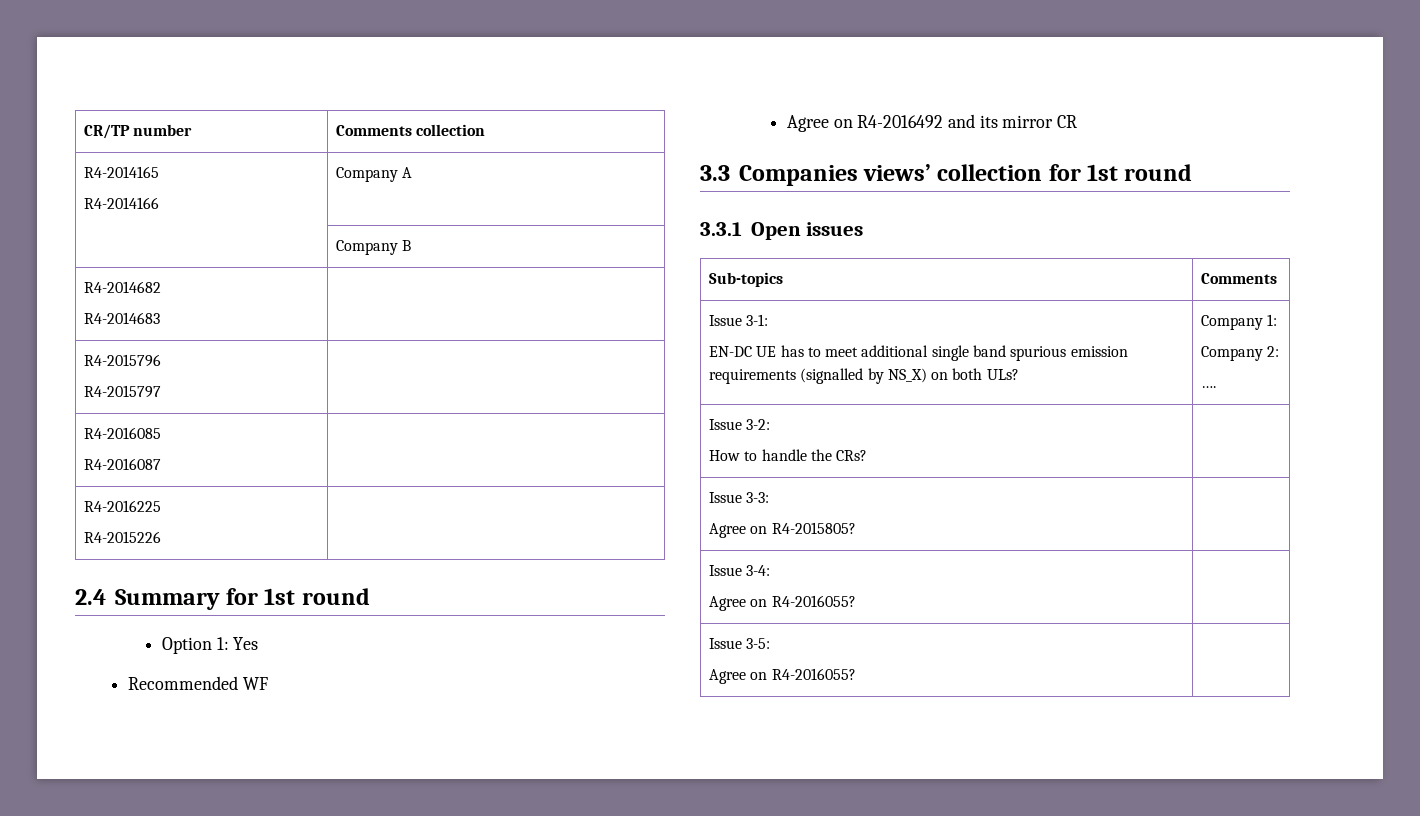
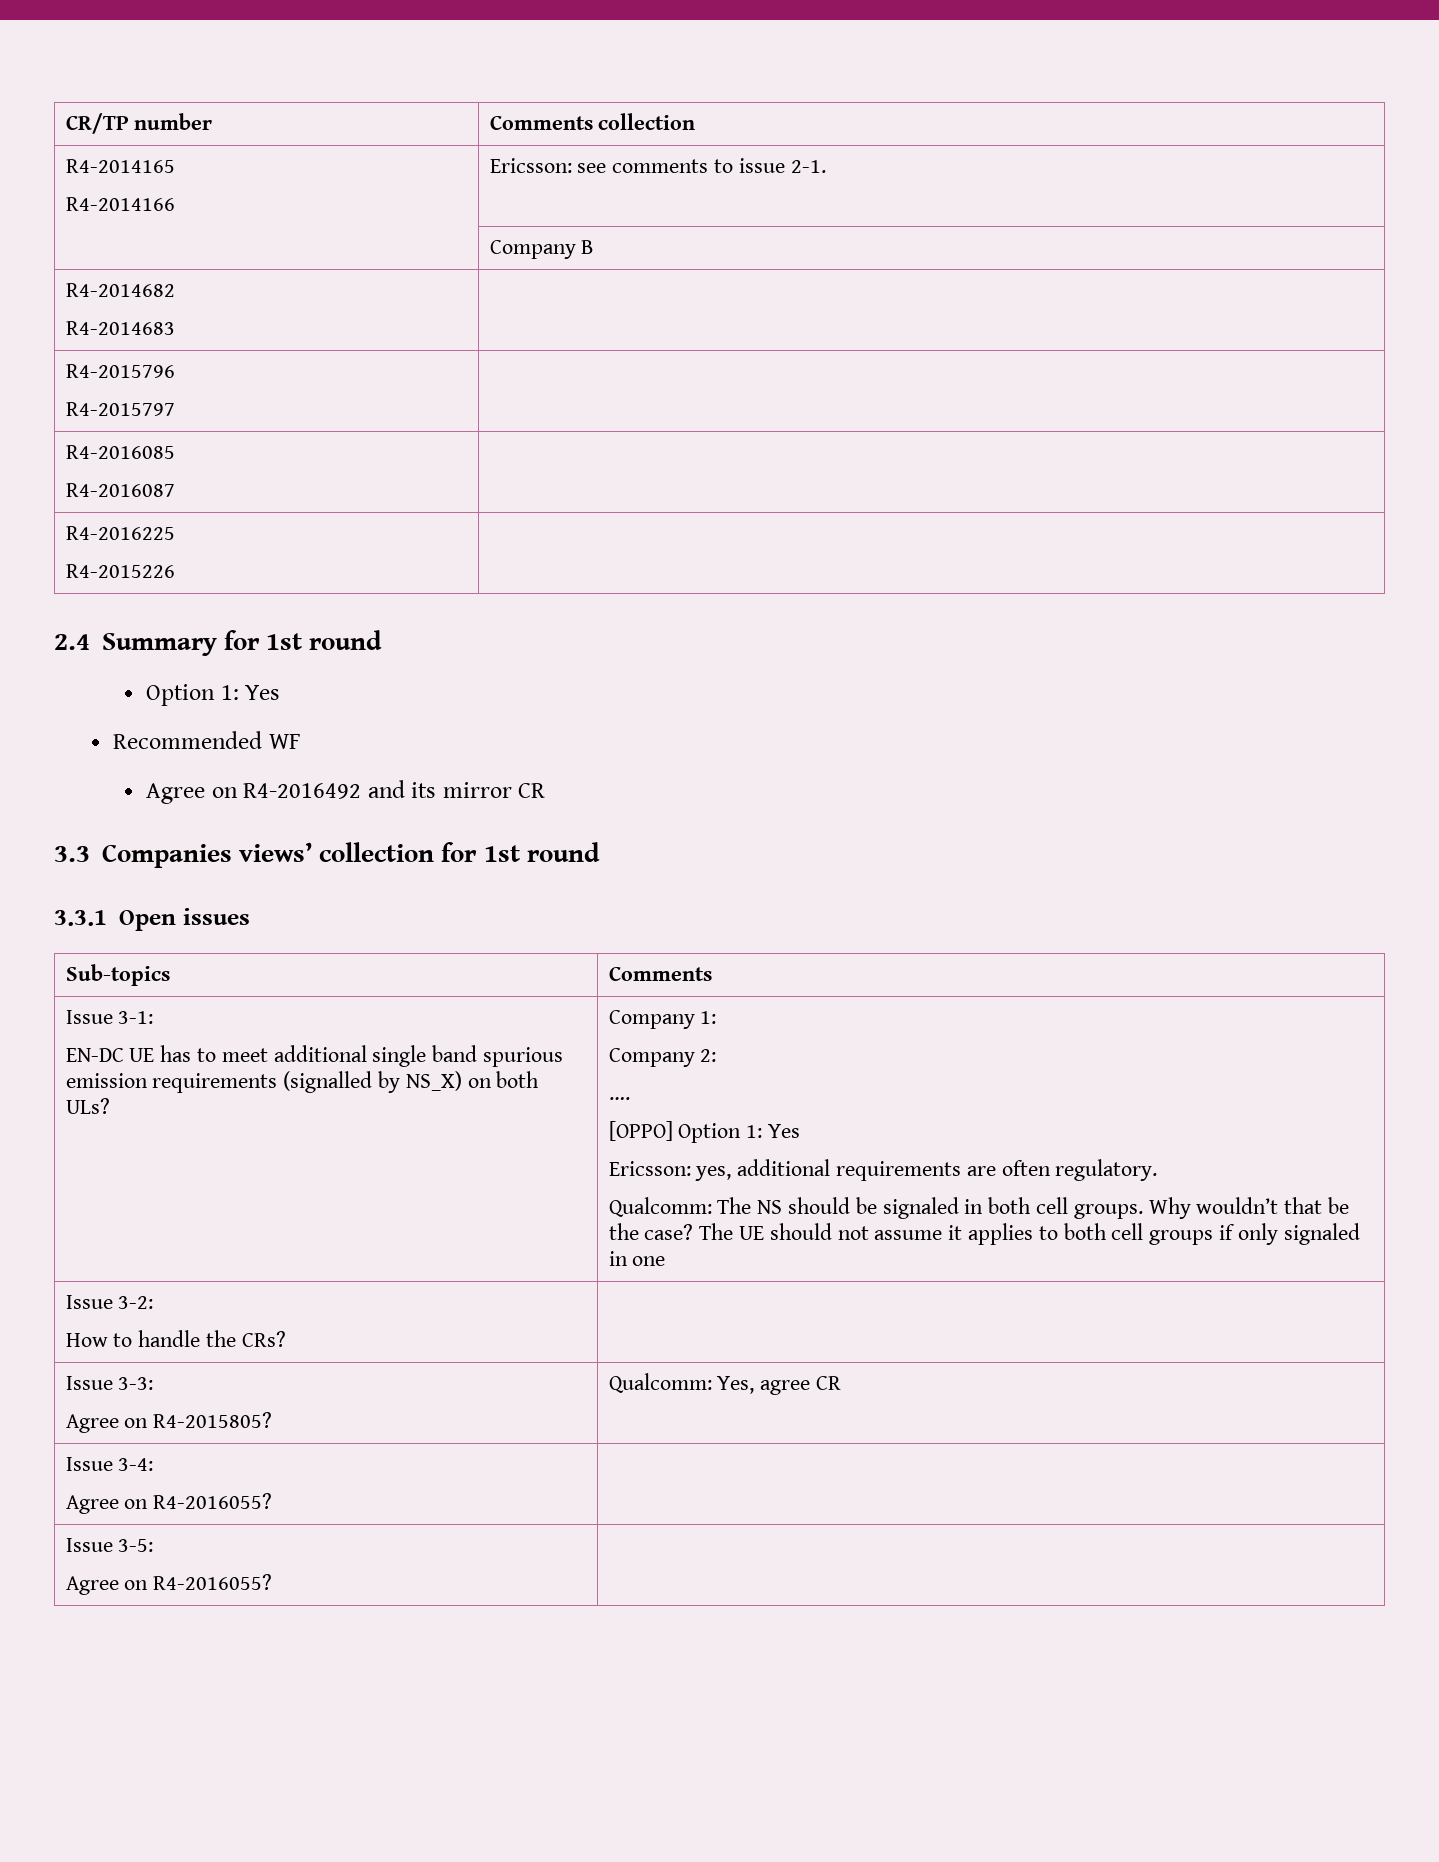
[335,167,413,182] Company A -> [489,158,826,173] Ericsson: see comments to issue 2-1.
(1216, 387) none -> [608,1121,801,1143] [608,1159,1158,1181] [608,1197,1350,1219] [608,1223,1360,1245] [608,1251,666,1266] // [OPPO] Option 1: Yes // Ericsson: yes, additional requirements are often regulatory. // Qualcomm: The NS should be signaled in both cell groups. Why wouldn’t that be the case? The UE should not assume it applies to both cell groups if only signaled in one
(856, 528) none -> [608,1373,842,1395] Qualcomm: Yes, agree CR

